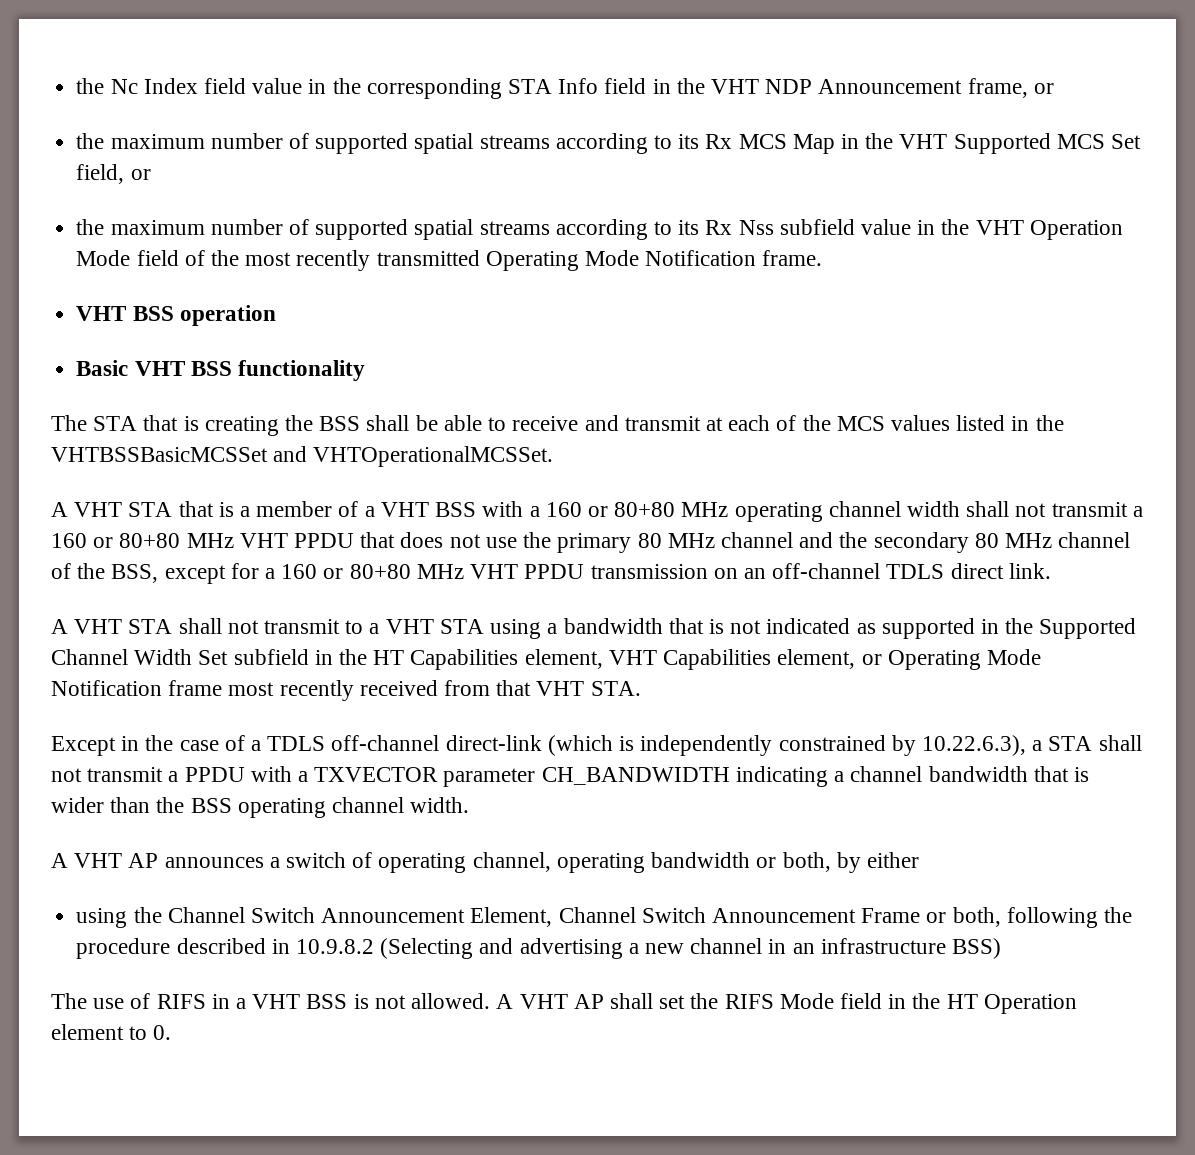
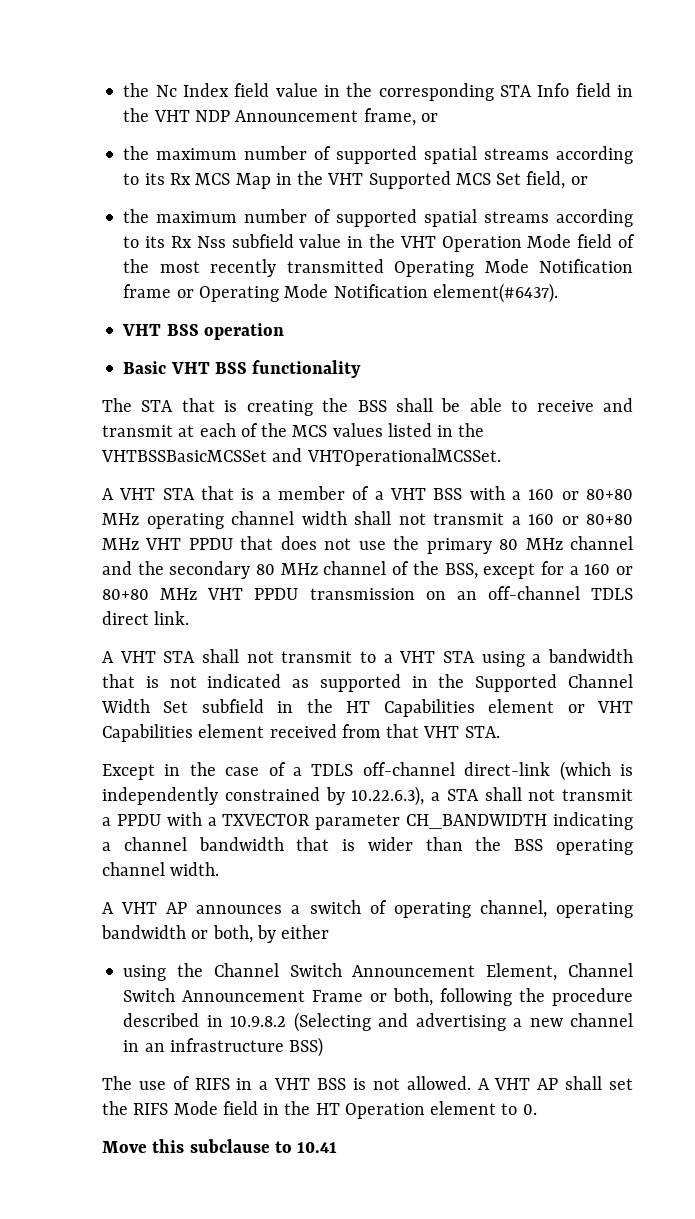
[762,250,823,266] frame. -> [123,283,558,303] frame or Operating Mode Notification element(#6437).
[524,649,1041,670] [51,680,354,701] element, VHT Capabilities element, or Operating Mode Notification frame most recently -> [488,699,634,713] [102,724,265,742] element or VHT Capabilities element
(172, 1032) none -> [102,1139,338,1153] // Move this subclause to 10.41

